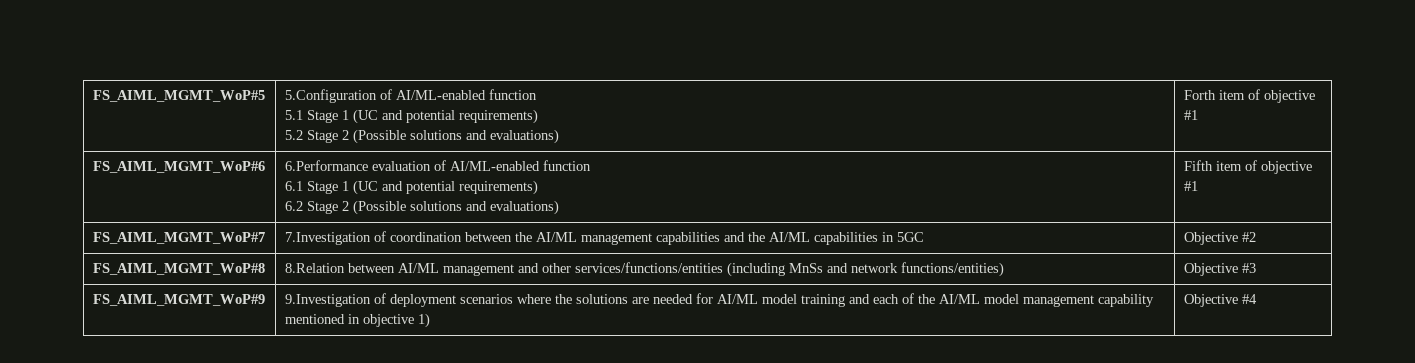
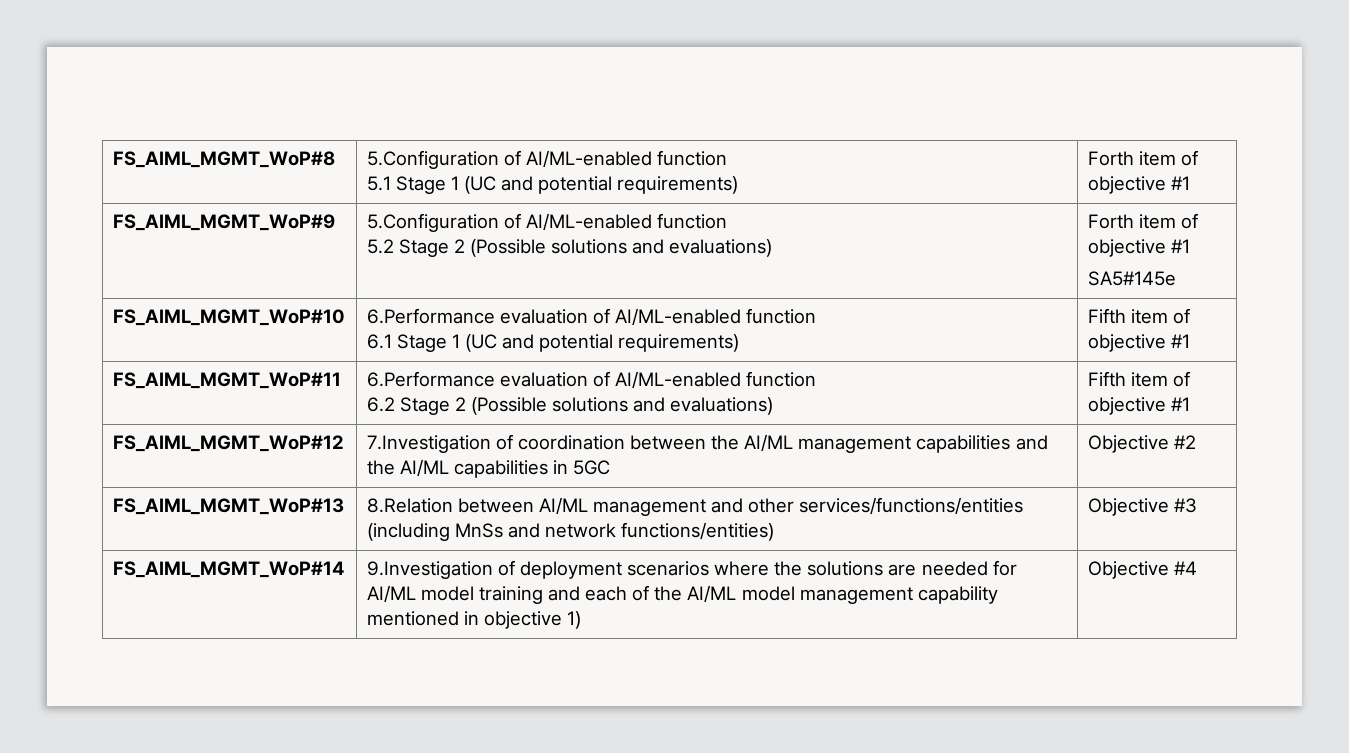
[92,90,265,102] FS_AIML_MGMT_WoP#5 -> [112,151,335,168] FS_AIML_MGMT_WoP#8
(538, 116) none -> [1087,150,1198,166] [1087,176,1190,194] [112,214,335,231] [366,213,727,232] | Forth item of objective #1 // FS_AIML_MGMT_WoP#9 | 5.Configuration of AI/ML-enabled function
[92,161,265,173] // FS_AIML_MGMT_WoP#6 -> [1087,271,1176,286] [112,309,345,326] // SA5#145e // FS_AIML_MGMT_WoP#10
(538, 187) none -> [1087,308,1190,324] [1087,334,1190,352] [112,372,341,389] [366,371,817,389] | Fifth item of objective #1 // FS_AIML_MGMT_WoP#11 | 6.Performance evaluation of AI/ML-enabled function
[92,232,265,244] FS_AIML_MGMT_WoP#7 -> [112,435,344,452] FS_AIML_MGMT_WoP#12
[92,263,265,275] FS_AIML_MGMT_WoP#8 -> [112,498,344,515] FS_AIML_MGMT_WoP#13
[92,294,265,306] FS_AIML_MGMT_WoP#9 -> [112,561,344,578] FS_AIML_MGMT_WoP#14

